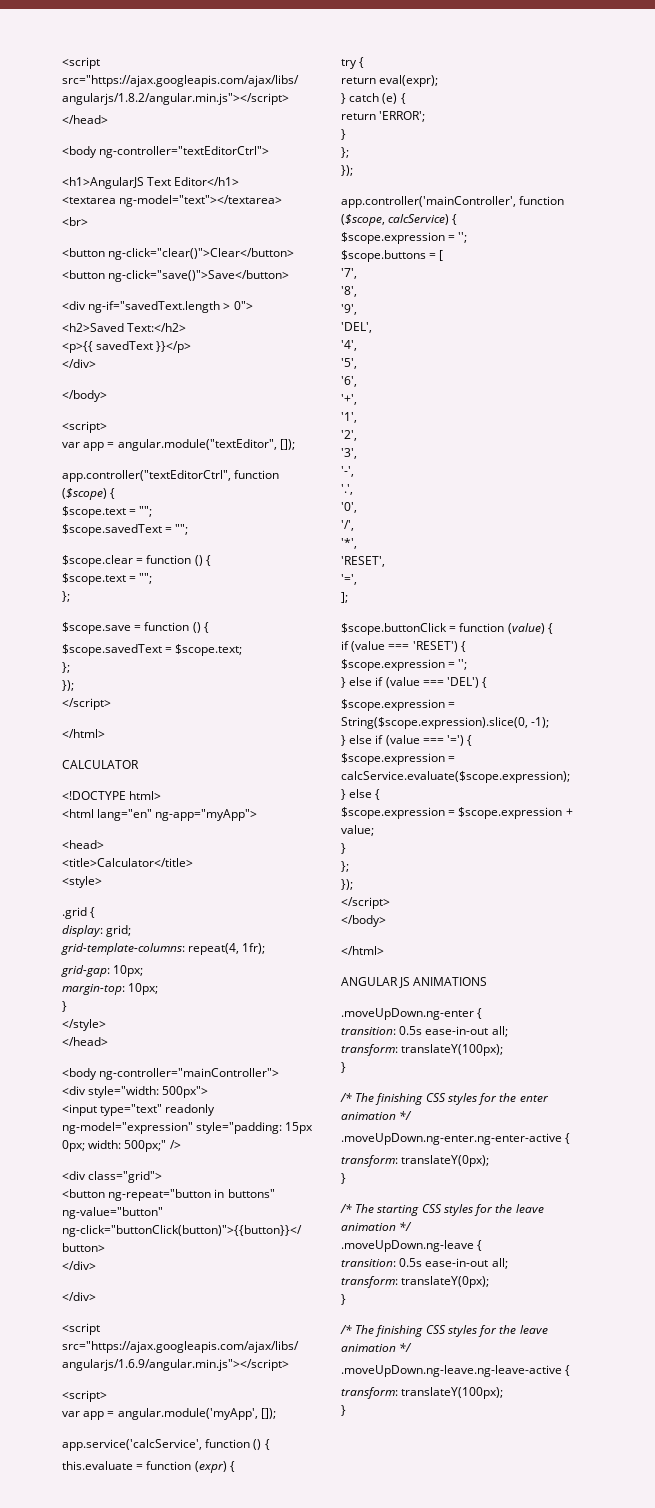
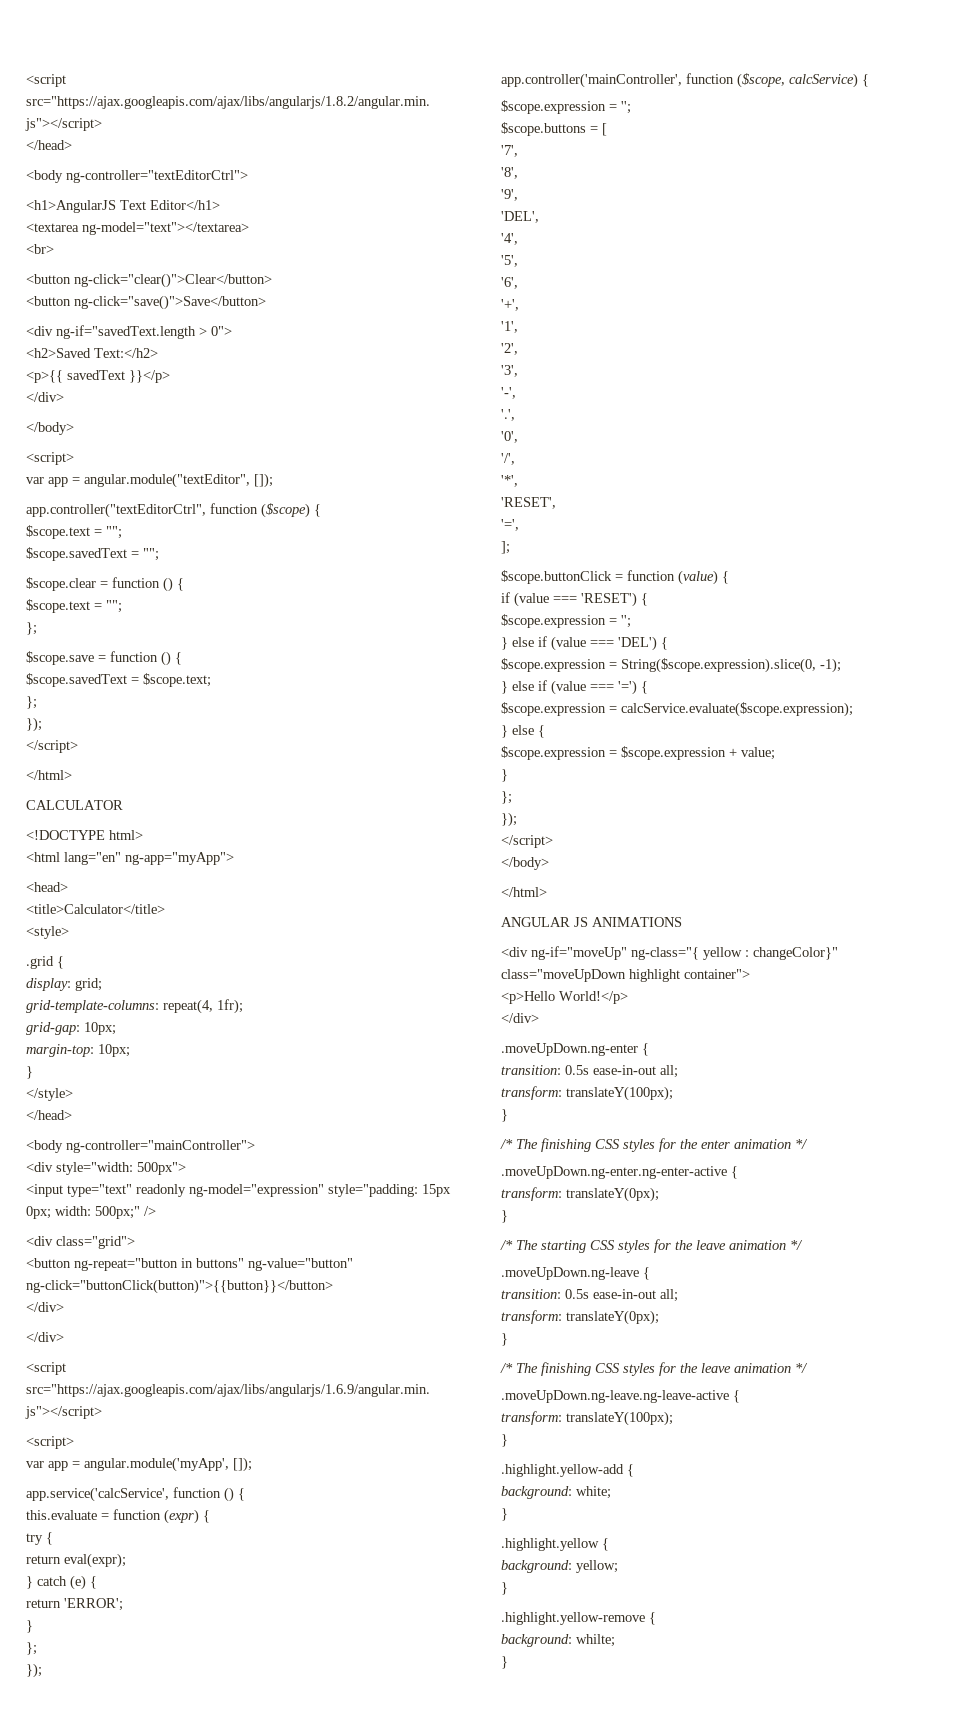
(488, 981) none -> [501,946,838,960] [501,969,750,982] [501,991,628,1004] [501,1013,539,1023] // <div ng-if="moveUp" ng-class="{ yellow : changeColor}" class="moveUpDown highlight container"> // <p>Hello World!</p> // </div>
(346, 1410) none -> [501,1464,634,1477] [501,1486,611,1499] [501,1508,508,1521] [501,1538,609,1551] [501,1560,618,1573] [501,1582,508,1595] [501,1612,656,1625] [501,1634,615,1647] [501,1656,508,1669] // .highlight.yellow-add { // background: white; // } // .highlight.yellow { // background: yellow; // } // .highlight.yellow-remove { // background: whilte; // }

